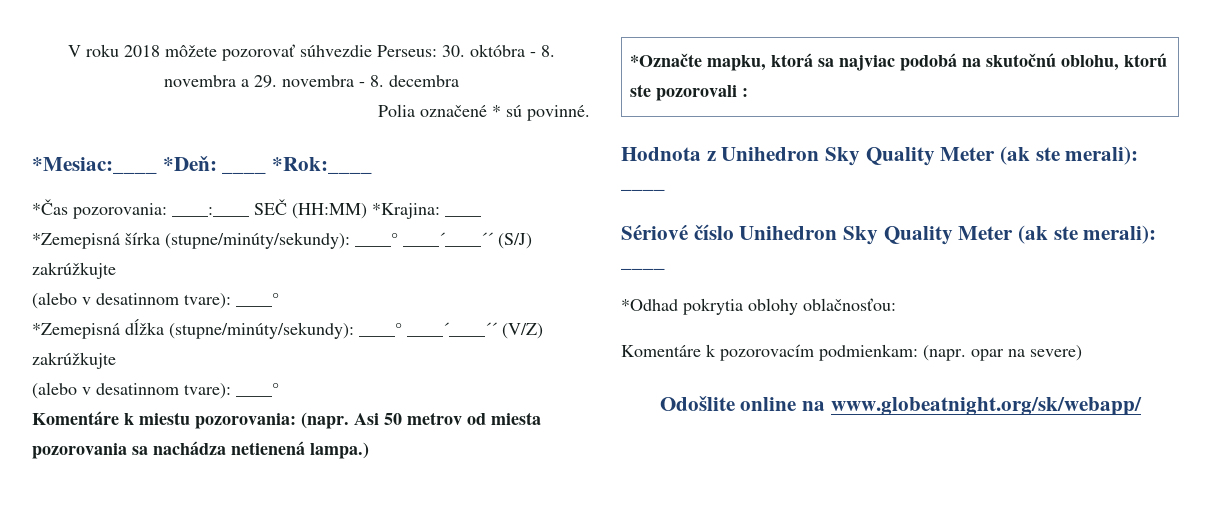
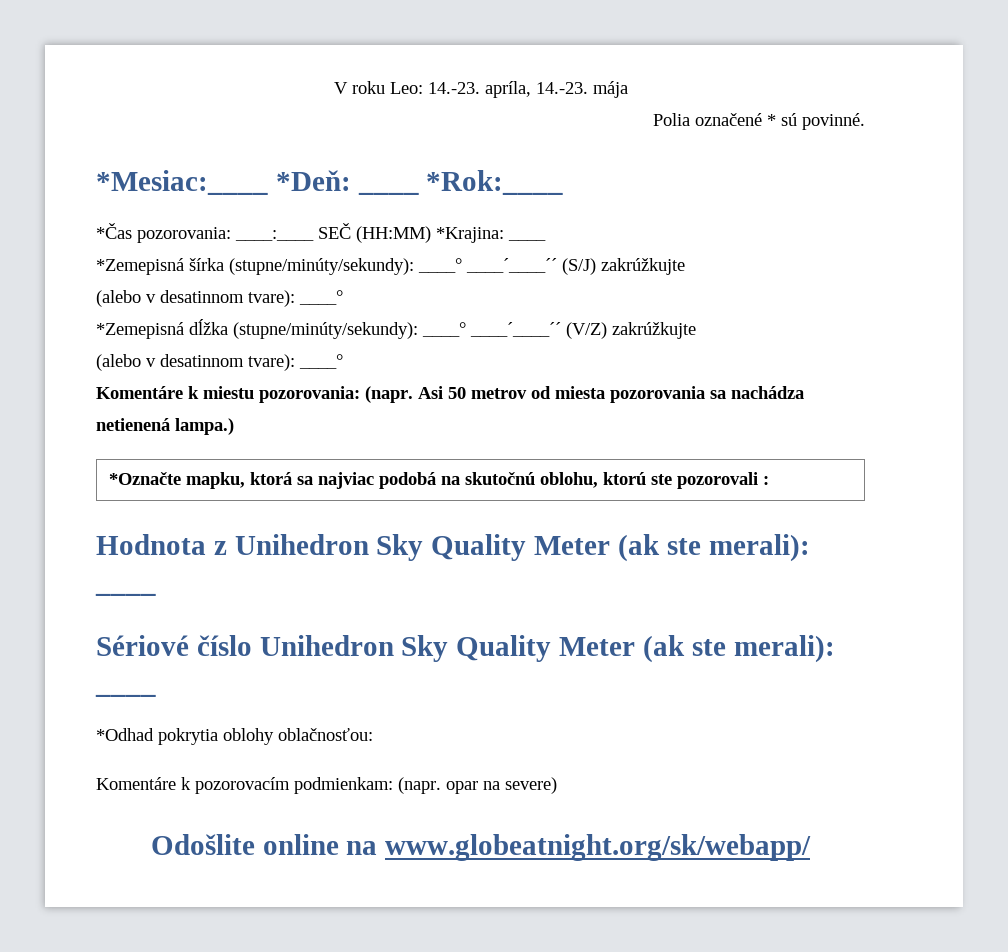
[123,44,555,61] [163,75,459,88] 2018 môžete pozorovať súhvezdie Perseus: 30. októbra - 8. novembra a 29. novembra - 8. decembra -> [389,81,628,98] Leo: 14.-23. apríla, 14.-23. mája

